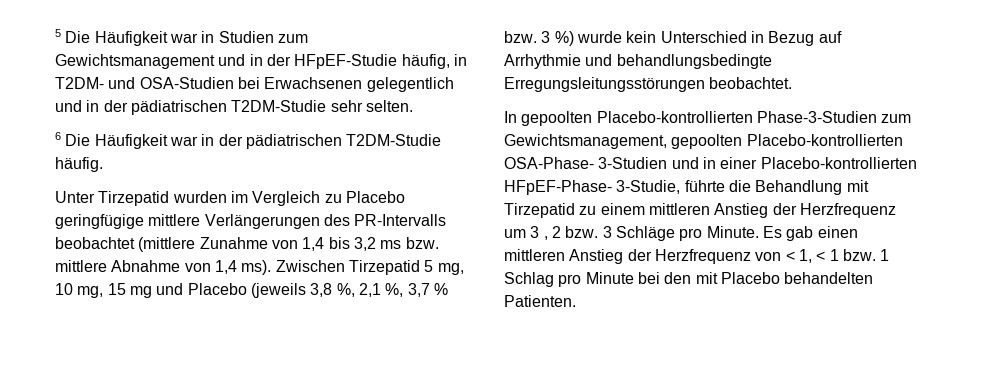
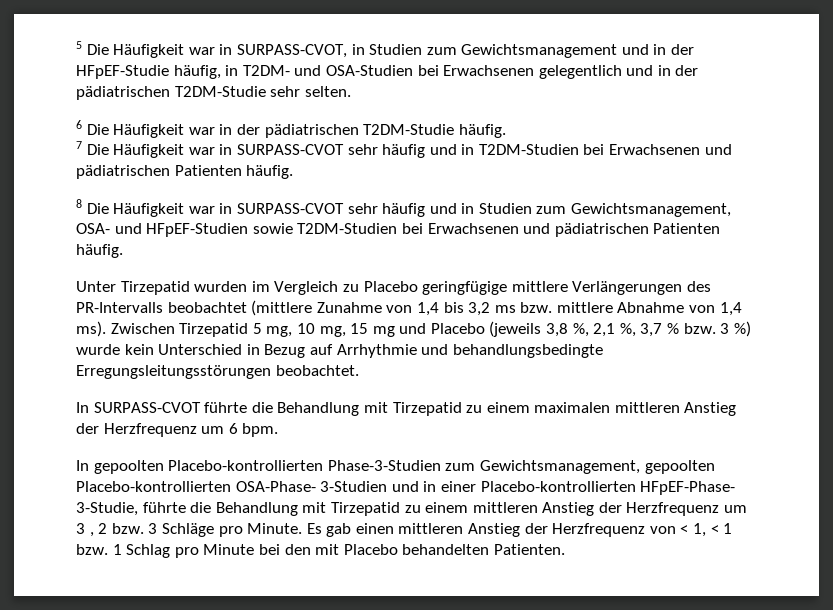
(215, 37) none -> [236,44,365,58] SURPASS-CVOT, in
(103, 164) none -> [76,141,732,158] [76,165,294,179] [76,199,732,217] [76,223,721,237] [76,244,123,258] // 7 Die Häufigkeit war in SURPASS-CVOT sehr häufig und in T2DM-Studien bei Erwachsenen und pädiatrischen Patienten häufig. // 8 Die Häufigkeit war in SURPASS-CVOT sehr häufig und in Studien zum Gewichtsmanagement, OSA- und HFpEF-Studien sowie T2DM-Studien bei Erwachsenen und pädiatrischen Patienten häufig.
(793, 83) none -> [76,402,737,416] [76,423,279,437] // In SURPASS-CVOT führte die Behandlung mit Tirzepatid zu einem maximalen mittleren Anstieg der Herzfrequenz um 6 bpm.

